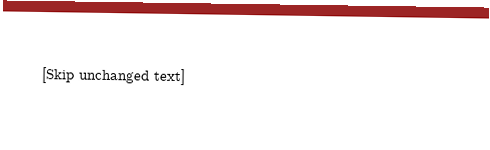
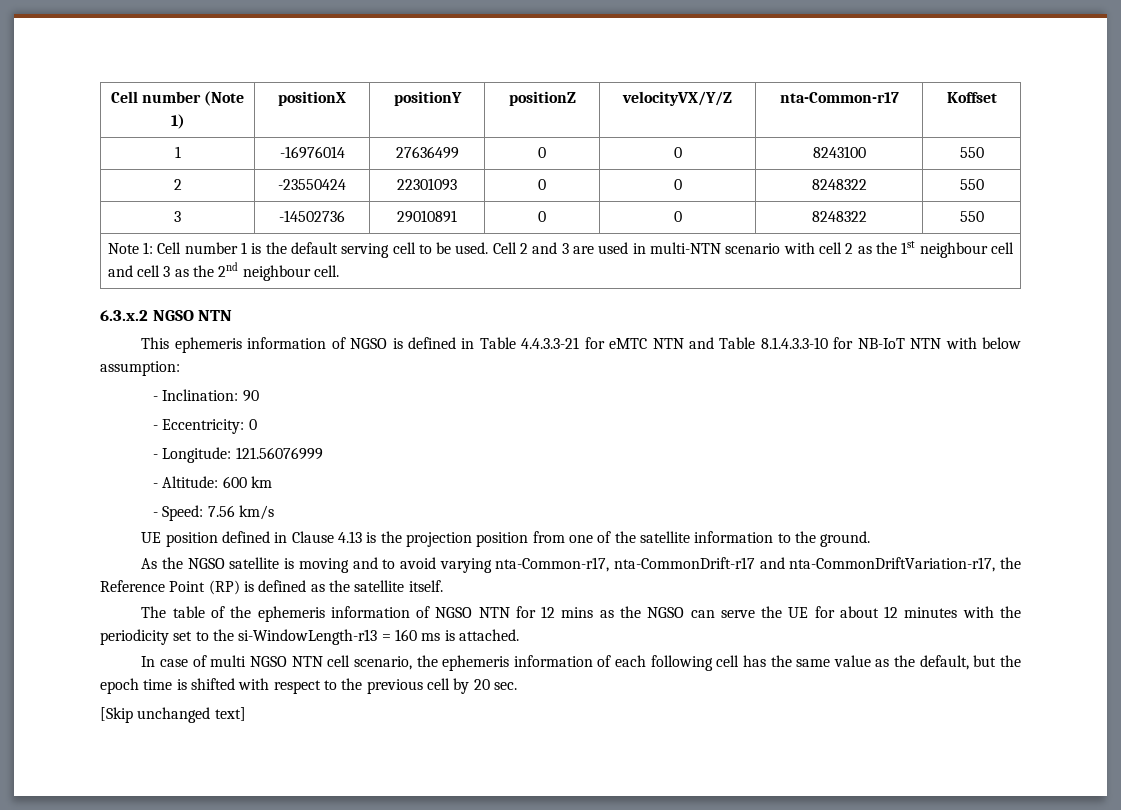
(41, 75) none -> [110,91,245,106] [170,114,185,129] [278,91,346,106] [393,91,462,106] [508,91,576,106] [622,91,732,106] [779,92,899,103] [946,92,997,103] [174,146,181,158] [279,146,345,159] [395,146,459,159] [538,147,546,158] [673,147,682,158] [812,146,866,158] [959,147,984,158] [173,179,182,190] [278,179,346,190] [397,178,457,191] [538,179,546,190] [673,179,682,190] [811,179,867,190] [959,179,984,190] [174,211,181,222] [279,210,345,222] [397,210,457,223] [538,211,546,222] [673,211,682,222] [811,211,867,222] [959,211,984,222] [107,241,1014,258] [107,262,339,281] [100,310,233,321] [141,337,1022,353] [100,361,180,376] [152,389,259,402] [152,419,257,434] [152,447,323,463] [152,476,272,488] [152,505,274,521] [141,531,871,547] [141,557,1021,573] [100,580,443,595] [141,606,1022,622] [100,629,519,645] [141,655,1022,671] [100,678,517,694] Cell number (Note 1) | positionX | positionY | positionZ | velocityVX/Y/Z | nta-Common-r17 | Koffset // 1 | -16976014 | 27636499 | 0 | 0 | 8243100 | 550 // 2 | -23550424 | 22301093 | 0 | 0 | 8248322 | 550 // 3 | -14502736 | 29010891 | 0 | 0 | 8248322 | 550 // Note 1: Cell number 1 is the default serving cell to be used. Cell 2 and 3 are used in multi-NTN scenario with cell 2 as the 1st neighbour cell and cell 3 as the 2nd neighbour cell. // 6.3.x.2 NGSO NTN // This ephemeris information of NGSO is defined in Table 4.4.3.3-21 for eMTC NTN and Table 8.1.4.3.3-10 for NB-IoT NTN with below assumption: // - Inclination: 90 // - Eccentricity: 0 // - Longitude: 121.56076999 // - Altitude: 600 km // - Speed: 7.56 km/s // UE position defined in Clause 4.13 is the projection position from one of the satellite information to the ground. // As the NGSO satellite is moving and to avoid varying nta-Common-r17, nta-CommonDrift-r17 and nta-CommonDriftVariation-r17, the Reference Point (RP) is defined as the satellite itself. // The table of the ephemeris information of NGSO NTN for 12 mins as the NGSO can serve the UE for about 12 minutes with the periodicity set to the si-WindowLength-r13 = 160 ms is attached. // In case of multi NGSO NTN cell scenario, the ephemeris information of each following cell has the same value as the default, but the epoch time is shifted with respect to the previous cell by 20 sec. //

